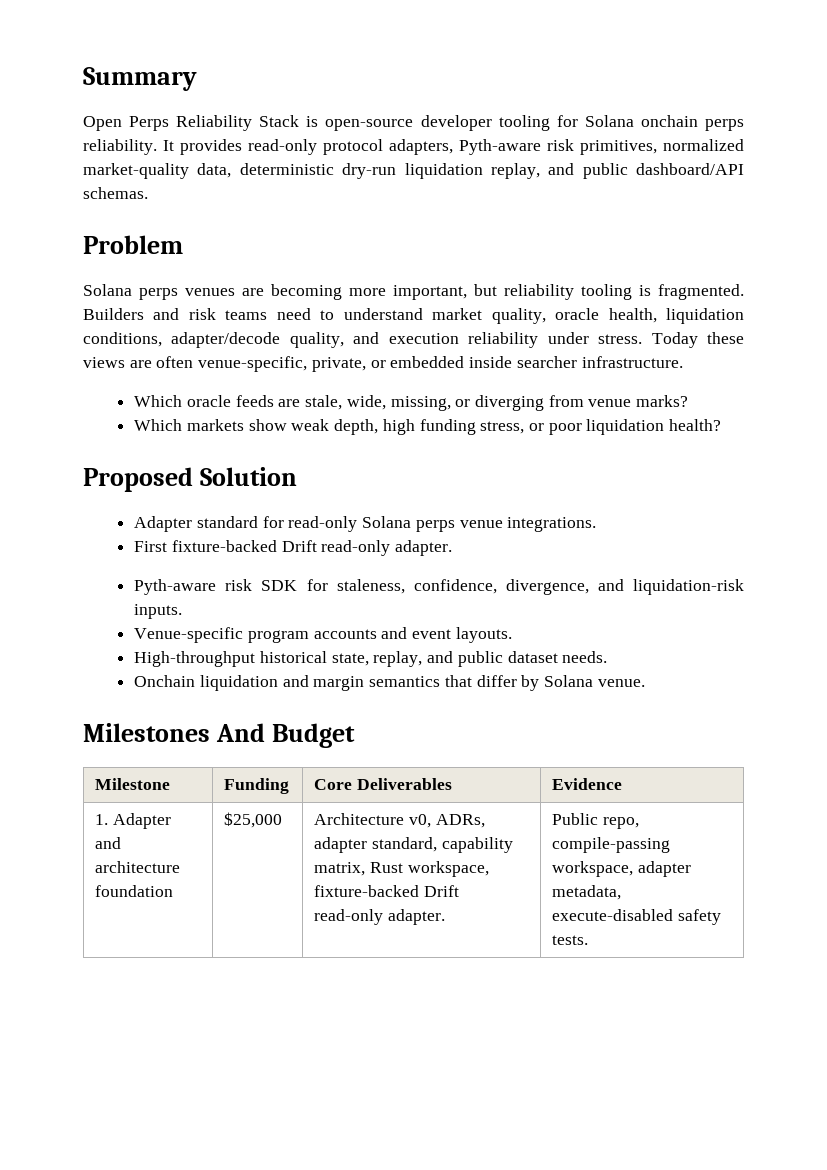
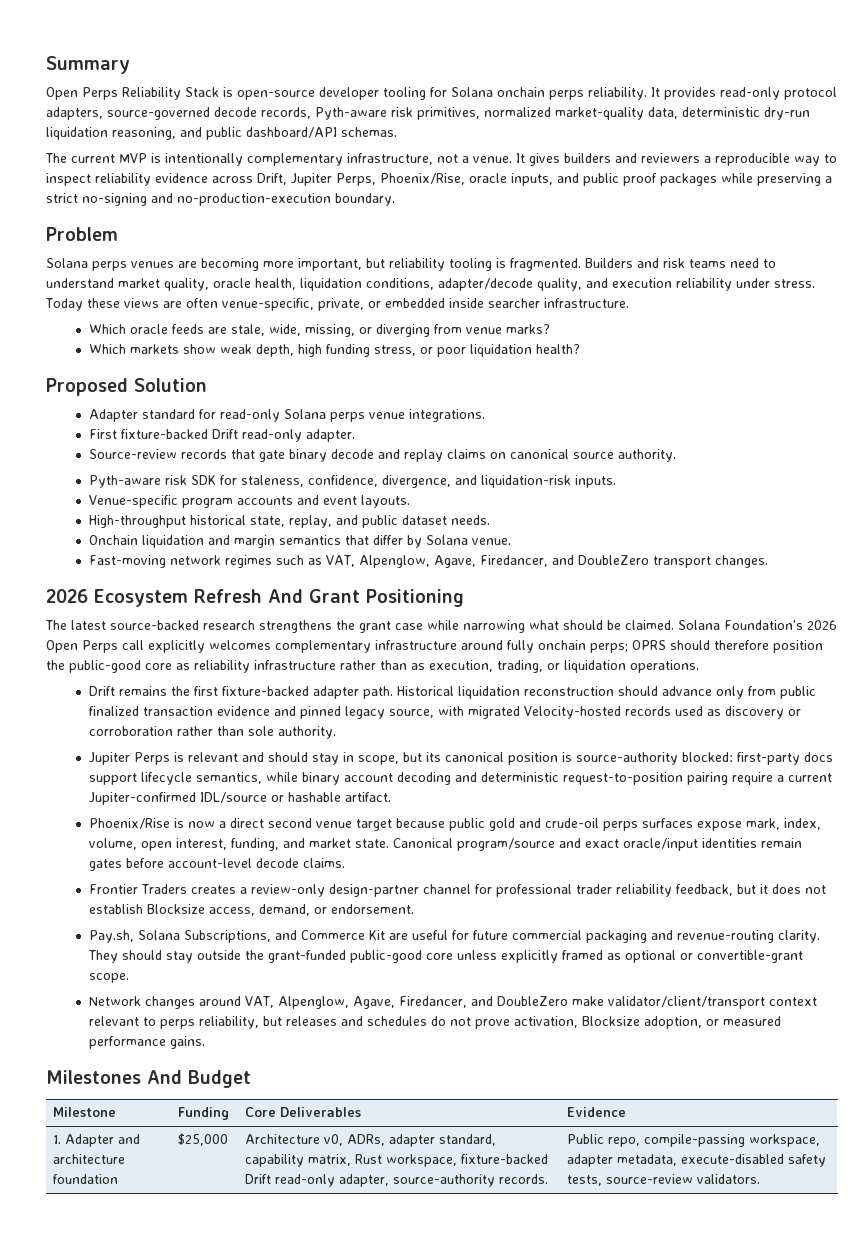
(453, 147) none -> [107,107,311,120] source-governed decode records,
[490,163,540,179] replay, -> [112,127,176,140] reasoning,
(148, 193) none -> [45,153,837,166] [46,173,832,186] [46,193,395,206] // The current MVP is intentionally complementary infrastructure, not a venue. It gives builders and reviewers a reproducible way to inspect reliability evidence across Drift, Jupiter Perps, Phoenix/Rise, oracle inputs, and public proof packages while preserving a strict no-signing and no-production-execution boundary.
(453, 548) none -> [88,449,676,462] // Source-review records that gate binary decode and replay claims on canonical source authority.
(645, 683) none -> [88,555,768,568] [46,589,464,607] [45,620,837,633] [46,640,823,653] [46,660,699,673] [88,686,816,699] [88,706,801,719] [88,726,336,739] [88,752,833,765] [88,772,832,785] [88,792,391,805] [88,818,821,831] [88,838,802,851] [88,858,345,871] [88,884,826,897] [88,904,414,916] [88,930,820,943] [87,950,803,963] [88,973,129,983] [88,996,817,1009] [88,1016,781,1029] [88,1036,205,1049] // Fast-moving network regimes such as VAT, Alpenglow, Agave, Firedancer, and DoubleZero transport changes. // 2026 Ecosystem Refresh And Grant Positioning // The latest source-backed research strengthens the grant case while narrowing what should be claimed. Solana Foundation's 2026 Open Perps call explicitly welcomes complementary infrastructure around fully onchain perps; OPRS should therefore position the public-good core as reliability infrastructure rather than as execution, trading, or liquidation operations. // Drift remains the first fixture-backed adapter path. Historical liquidation reconstruction should advance only from public finalized transaction evidence and pinned legacy source, with migrated Velocity-hosted records used as discovery or corroboration rather than sole authority. // Jupiter Perps is relevant and should stay in scope, but its canonical position is source-authority blocked: first-party docs support lifecycle semantics, while binary account decoding and deterministic request-to-position pairing require a current Jupiter-confirmed IDL/source or hashable artifact. // Phoenix/Rise is now a direct second venue target because public gold and crude-oil perps surfaces expose mark, index, volume, open interest, funding, and market state. Canonical program/source and exact oracle/input identities remain gates before account-level decode claims. // Frontier Traders creates a review-only design-partner channel for professional trader reliability feedback, but it does not establish Blocksize access, demand, or endorsement. // Pay.sh, Solana Subscriptions, and Commerce Kit are useful for future commercial packaging and revenue-routing clarity. They should stay outside the grant-funded public-good core unless explicitly framed as optional or convertible-grant scope. // Network changes around VAT, Alpenglow, Agave, Firedancer, and DoubleZero make validator/client/transport context relevant to perps reliability, but releases and schedules do not prove activation, Blocksize adoption, or measured performance gains.
[387,909,445,925] adapter. -> [339,1174,549,1187] adapter, source-authority records.
[552,935,589,945] tests. -> [567,1174,761,1186] tests, source-review validators.

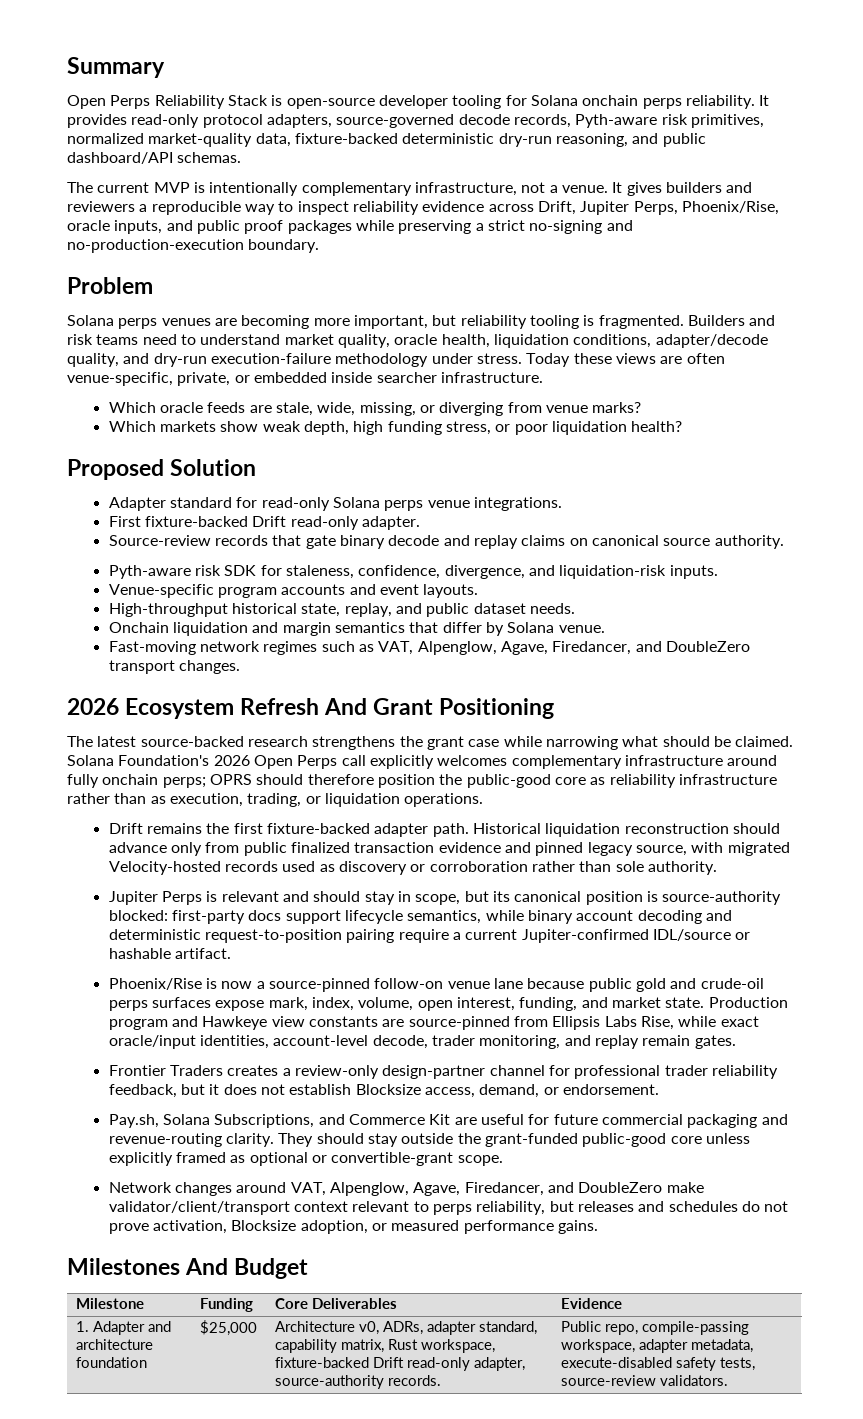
(678, 113) none -> [294,133,398,144] fixture-backed
[46,127,108,140] liquidation -> (552, 140) none
[612,278,732,291] execution reliability -> [153,353,429,367] dry-run execution-failure methodology
[229,818,392,831] direct second venue target -> [269,978,524,992] source-pinned follow-on venue lane
[392,838,802,851] [88,858,345,871] Canonical program/source and exact oracle/input identities remain gates before account-level decode claims. -> [708,997,788,1008] [108,1016,759,1030] [108,1035,736,1049] Production program and Hawkeye view constants are source-pinned from Ellipsis Labs Rise, while exact oracle/input identities, account-level decode, trader monitoring, and replay remain gates.

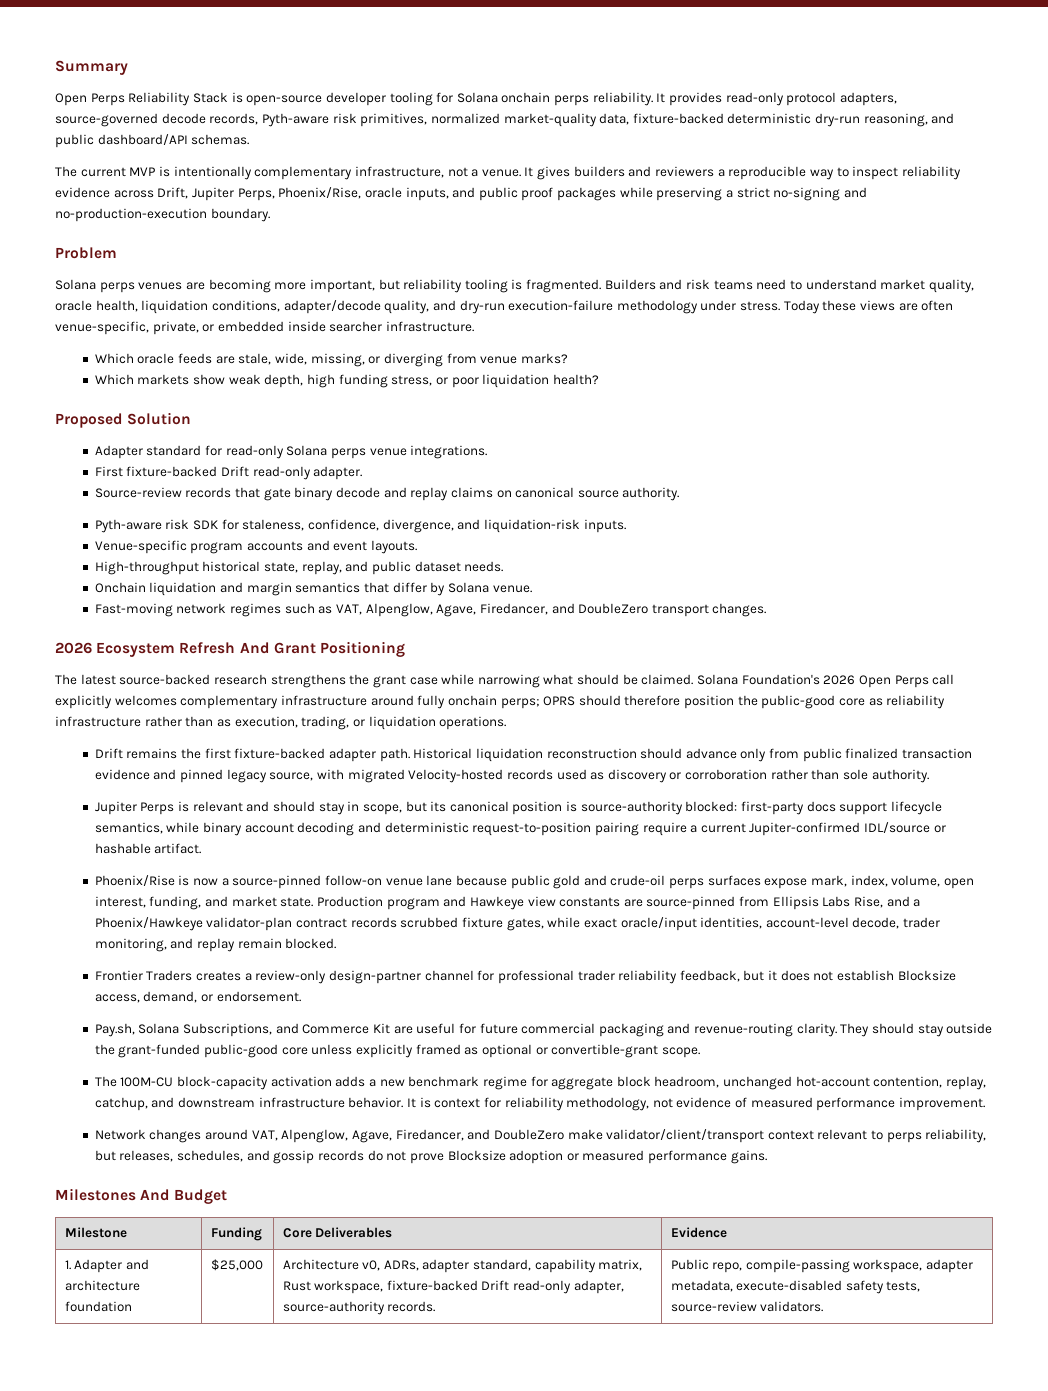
(674, 1023) none -> [886,896,921,907] [94,917,544,931] and a Phoenix/Hawkeye validator-plan contract records scrubbed fixture gates,
[694,1035,736,1049] gates. -> [285,938,337,949] blocked.
(503, 1160) none -> [94,1076,987,1090] [94,1097,986,1111] // The 100M-CU block-capacity activation adds a new benchmark regime for aggregate block headroom, unchanged hot-account contention, replay, catchup, and downstream infrastructure behavior. It is context for reliability methodology, not evidence of measured performance improvement.
[578,1201,789,1212] [108,1220,368,1234] releases and schedules do not prove activation, Blocksize adoption, -> [119,1150,564,1164] releases, schedules, and gossip records do not prove Blocksize adoption

